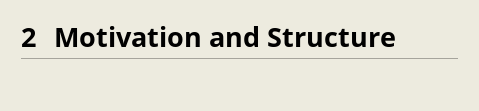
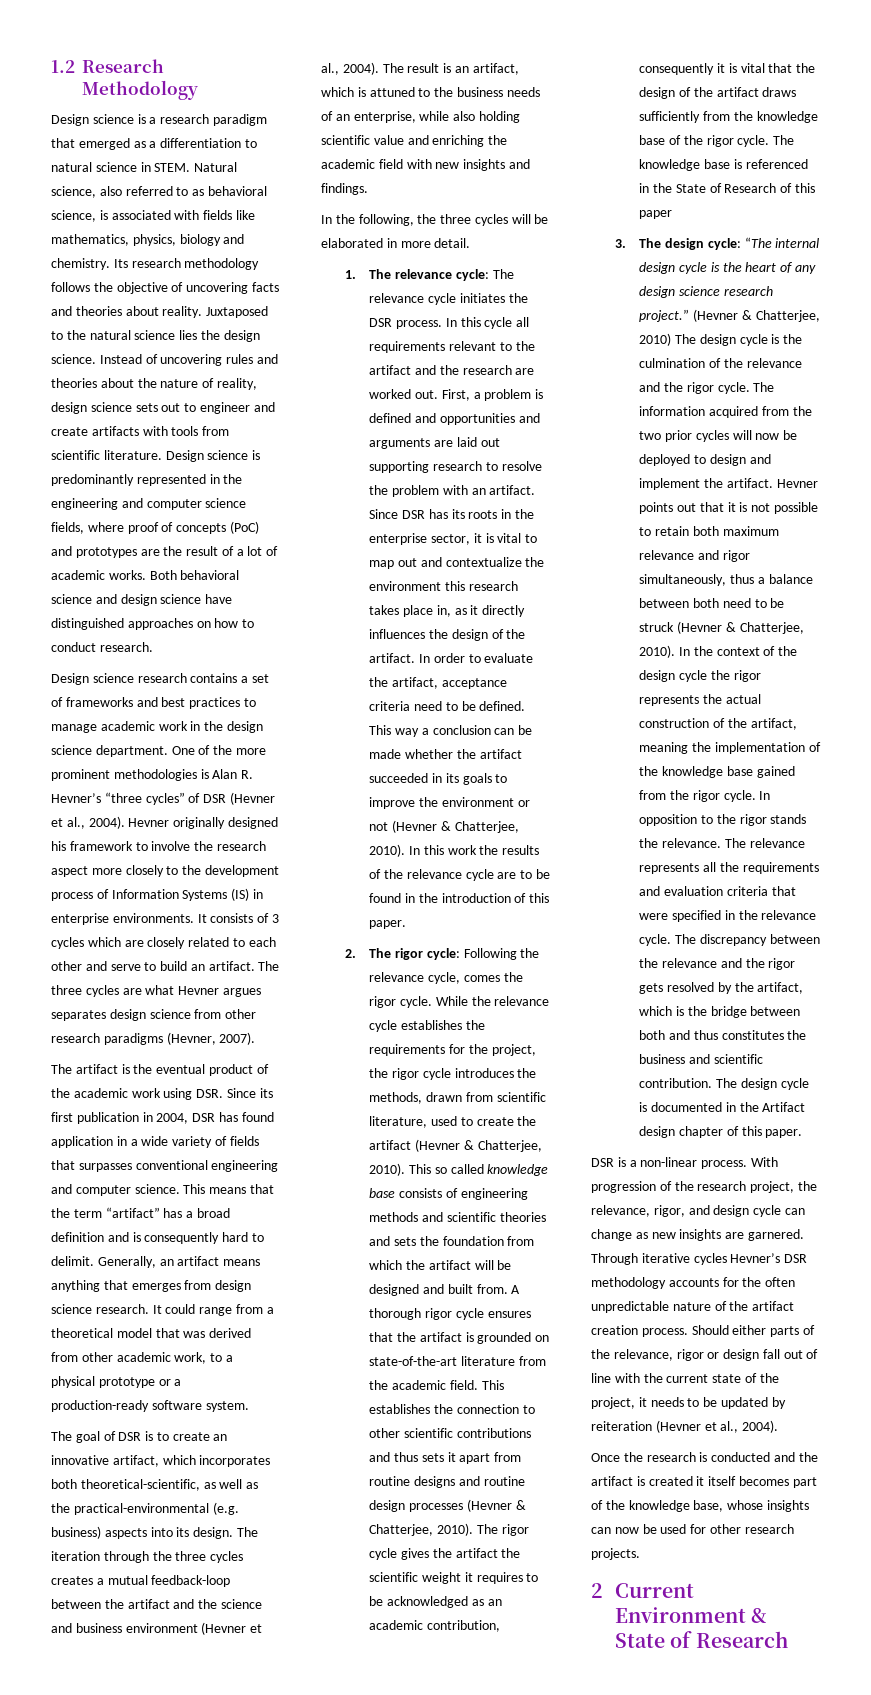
[21,26,397,47] 2 Motivation and Structure -> [51,59,164,73] [82,80,198,100] [51,114,267,126] [51,138,257,150] [51,162,238,172] [51,186,267,198] [51,210,255,222] [51,234,245,246] [51,258,260,270] [51,282,279,294] [51,306,269,318] [51,330,260,342] [51,354,278,366] [51,378,257,390] [51,402,275,414] [51,426,230,436] [51,450,261,462] [51,474,243,486] [51,498,247,510] [51,521,259,534] [51,546,279,558] [51,570,240,580] [51,594,233,606] [51,618,255,630] [51,642,153,652] [51,673,269,685] [51,697,256,709] [51,721,263,733] [51,745,266,757] [51,769,254,781] [51,792,275,805] [51,816,278,829] [51,841,266,851] [51,865,279,877] [51,888,263,901] [51,913,279,925] [51,937,276,949] [51,961,280,971] [51,985,261,997] [51,1009,257,1021] [51,1032,256,1045] [51,1064,269,1076] [51,1088,273,1100] [51,1112,274,1124] [51,1136,259,1148] [51,1160,279,1172] [51,1184,274,1196] [51,1207,230,1218] [51,1232,264,1244] [51,1256,261,1268] [51,1280,252,1292] [51,1304,274,1316] [51,1328,252,1338] [51,1352,233,1364] [51,1376,182,1388] [51,1400,249,1412] [51,1431,228,1443] [51,1455,271,1467] [51,1479,259,1491] [51,1502,239,1515] [51,1526,258,1539] [51,1551,244,1563] [51,1575,231,1587] [51,1599,262,1609] [51,1622,263,1635] [321,62,519,75] [321,87,540,97] [321,111,520,123] [321,135,508,147] [321,159,530,171] [321,183,368,195] [321,214,549,226] [321,238,471,248] [345,269,514,281] [369,293,528,305] [369,317,530,329] [369,341,535,353] [369,365,535,375] [369,389,544,401] [369,413,540,425] [369,437,500,449] [369,461,542,473] [369,485,536,497] [369,509,534,519] [369,533,538,545] [369,557,545,569] [369,581,518,591] [369,605,526,617] [369,629,526,641] [369,653,534,663] [369,677,507,689] [369,701,526,711] [369,725,533,737] [369,749,522,759] [369,773,508,785] [369,797,530,809] [369,820,519,833] [369,844,540,857] [369,869,550,881] [369,893,550,903] [369,920,407,929] [345,948,540,960] [369,972,523,984] [369,996,550,1008] [369,1020,485,1032] [369,1044,536,1056] [369,1068,537,1080] [369,1092,546,1104] [369,1116,537,1128] [369,1139,542,1152] [369,1163,549,1176] [369,1188,528,1200] [369,1212,546,1222] [369,1236,535,1246] [369,1260,512,1270] [369,1284,521,1296] [369,1308,531,1320] [369,1332,550,1344] [369,1356,546,1366] [369,1380,504,1390] [369,1404,535,1414] [369,1428,531,1438] [369,1452,522,1464] [369,1476,525,1488] [369,1499,526,1512] [369,1523,529,1536] [369,1548,521,1560] [369,1572,539,1584] [369,1596,502,1608] [369,1620,501,1632] [639,63,816,75] [639,87,797,99] [639,111,818,123] [639,135,795,147] [639,159,808,171] [639,183,815,193] [639,210,673,219] [615,237,820,250] [639,262,816,274] [639,286,773,298] [639,309,820,322] [639,333,803,346] [639,358,802,368] [639,382,775,394] [639,406,812,418] [639,430,798,442] [639,454,771,466] [639,478,818,490] [639,502,818,514] [639,526,779,536] [639,550,750,562] [639,574,813,586] [639,598,785,608] [639,621,804,634] [639,645,798,658] [639,670,761,682] [639,694,761,706] [639,718,797,730] [639,742,821,754] [639,766,795,778] [639,790,771,802] [639,814,807,826] [639,838,805,848] [639,862,819,874] [639,886,796,896] [639,910,817,922] [639,934,820,946] [639,958,796,970] [639,982,804,994] [639,1006,801,1018] [639,1030,807,1040] [639,1054,763,1064] [639,1078,809,1090] [639,1102,806,1112] [639,1126,803,1138] [591,1157,778,1169] [591,1181,817,1193] [591,1205,805,1217] [591,1229,804,1241] [591,1253,808,1265] [591,1277,796,1289] [591,1301,795,1313] [591,1325,815,1337] [591,1349,819,1361] [591,1373,779,1383] [591,1397,786,1409] [591,1420,779,1433] [591,1452,818,1462] [591,1476,817,1488] [591,1500,809,1512] [591,1524,794,1534] [591,1548,640,1560] [591,1583,695,1598] [615,1607,768,1623] [615,1631,788,1648] 1.2 Research Methodology // Design science is a research paradigm that emerged as a differentiation to natural science in STEM. Natural science, also referred to as behavioral science, is associated with fields like mathematics, physics, biology and chemistry. Its research methodology follows the objective of uncovering facts and theories about reality. Juxtaposed to the natural science lies the design science. Instead of uncovering rules and theories about the nature of reality, design science sets out to engineer and create artifacts with tools from scientific literature. Design science is predominantly represented in the engineering and computer science fields, where proof of concepts (PoC) and prototypes are the result of a lot of academic works. Both behavioral science and design science have distinguished approaches on how to conduct research. // Design science research contains a set of frameworks and best practices to manage academic work in the design science department. One of the more prominent methodologies is Alan R. Hevner’s “three cycles” of DSR (Hevner et al., 2004). Hevner originally designed his framework to involve the research aspect more closely to the development process of Information Systems (IS) in enterprise environments. It consists of 3 cycles which are closely related to each other and serve to build an artifact. The three cycles are what Hevner argues separates design science from other research paradigms (Hevner, 2007). // The artifact is the eventual product of the academic work using DSR. Since its first publication in 2004, DSR has found application in a wide variety of fields that surpasses conventional engineering and computer science. This means that the term “artifact” has a broad definition and is consequently hard to delimit. Generally, an artifact means anything that emerges from design science research. It could range from a theoretical model that was derived from other academic work, to a physical prototype or a production-ready software system. // The goal of DSR is to create an innovative artifact, which incorporates both theoretical-scientific, as well as the practical-environmental (e.g. business) aspects into its design. The iteration through the three cycles creates a mutual feedback-loop between the artifact and the science and business environment (Hevner et al., 2004). The result is an artifact, which is attuned to the business needs of an enterprise, while also holding scientific value and enriching the academic field with new insights and findings. // In the following, the three cycles will be elaborated in more detail. // 1. The relevance cycle: The relevance cycle initiates the DSR process. In this cycle all requirements relevant to the artifact and the research are worked out. First, a problem is defined and opportunities and arguments are laid out supporting research to resolve the problem with an artifact. Since DSR has its roots in the enterprise sector, it is vital to map out and contextualize the environment this research takes place in, as it directly influences the design of the artifact. In order to evaluate the artifact, acceptance criteria need to be defined. This way a conclusion can be made whether the artifact succeeded in its goals to improve the environment or not (Hevner & Chatterjee, 2010). In this work the results of the relevance cycle are to be found in the introduction of this paper. // 2. The rigor cycle: Following the relevance cycle, comes the rigor cycle. While the relevance cycle establishes the requirements for the project, the rigor cycle introduces the methods, drawn from scientific literature, used to create the artifact (Hevner & Chatterjee, 2010). This so called knowledge base consists of engineering methods and scientific theories and sets the foundation from which the artifact will be designed and built from. A thorough rigor cycle ensures that the artifact is grounded on state-of-the-art literature from the academic field. This establishes the connection to other scientific contributions and thus sets it apart from routine designs and routine design processes (Hevner & Chatterjee, 2010). The rigor cycle gives the artifact the scientific weight it requires to be acknowledged as an academic contribution, consequently it is vital that the design of the artifact draws sufficiently from the knowledge base of the rigor cycle. The knowledge base is referenced in the State of Research of this paper // 3. The design cycle: “The internal design cycle is the heart of any design science research project.” (Hevner & Chatterjee, 2010) The design cycle is the culmination of the relevance and the rigor cycle. The information acquired from the two prior cycles will now be deployed to design and implement the artifact. Hevner points out that it is not possible to retain both maximum relevance and rigor simultaneously, thus a balance between both need to be struck (Hevner & Chatterjee, 2010). In the context of the design cycle the rigor represents the actual construction of the artifact, meaning the implementation of the knowledge base gained from the rigor cycle. In opposition to the rigor stands the relevance. The relevance represents all the requirements and evaluation criteria that were specified in the relevance cycle. The discrepancy between the relevance and the rigor gets resolved by the artifact, which is the bridge between both and thus constitutes the business and scientific contribution. The design cycle is documented in the Artifact design chapter of this paper. // DSR is a non-linear process. With progression of the research project, the relevance, rigor, and design cycle can change as new insights are garnered. Through iterative cycles Hevner’s DSR methodology accounts for the often unpredictable nature of the artifact creation process. Should either parts of the relevance, rigor or design fall out of line with the current state of the project, it needs to be updated by reiteration (Hevner et al., 2004). // Once the research is conducted and the artifact is created it itself becomes part of the knowledge base, whose insights can now be used for other research projects. // 2 Current Environment & State of Research

